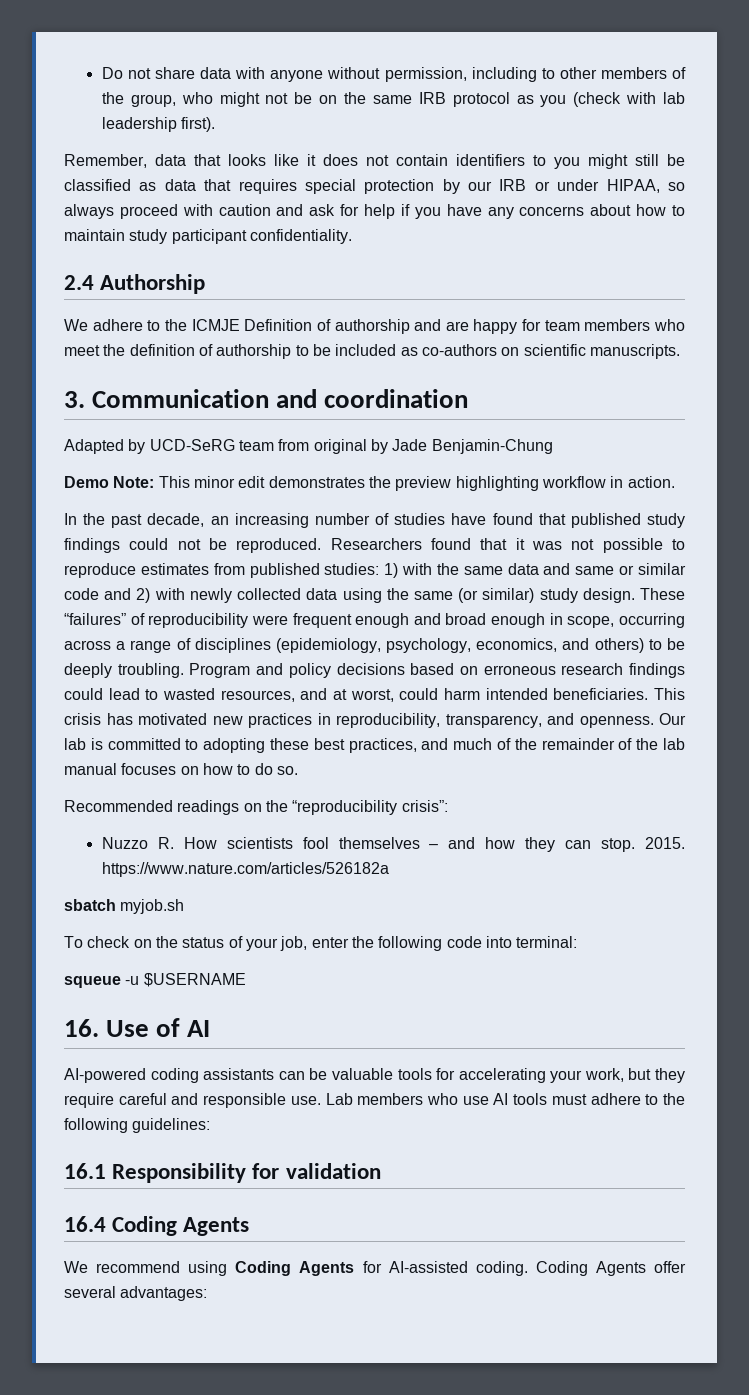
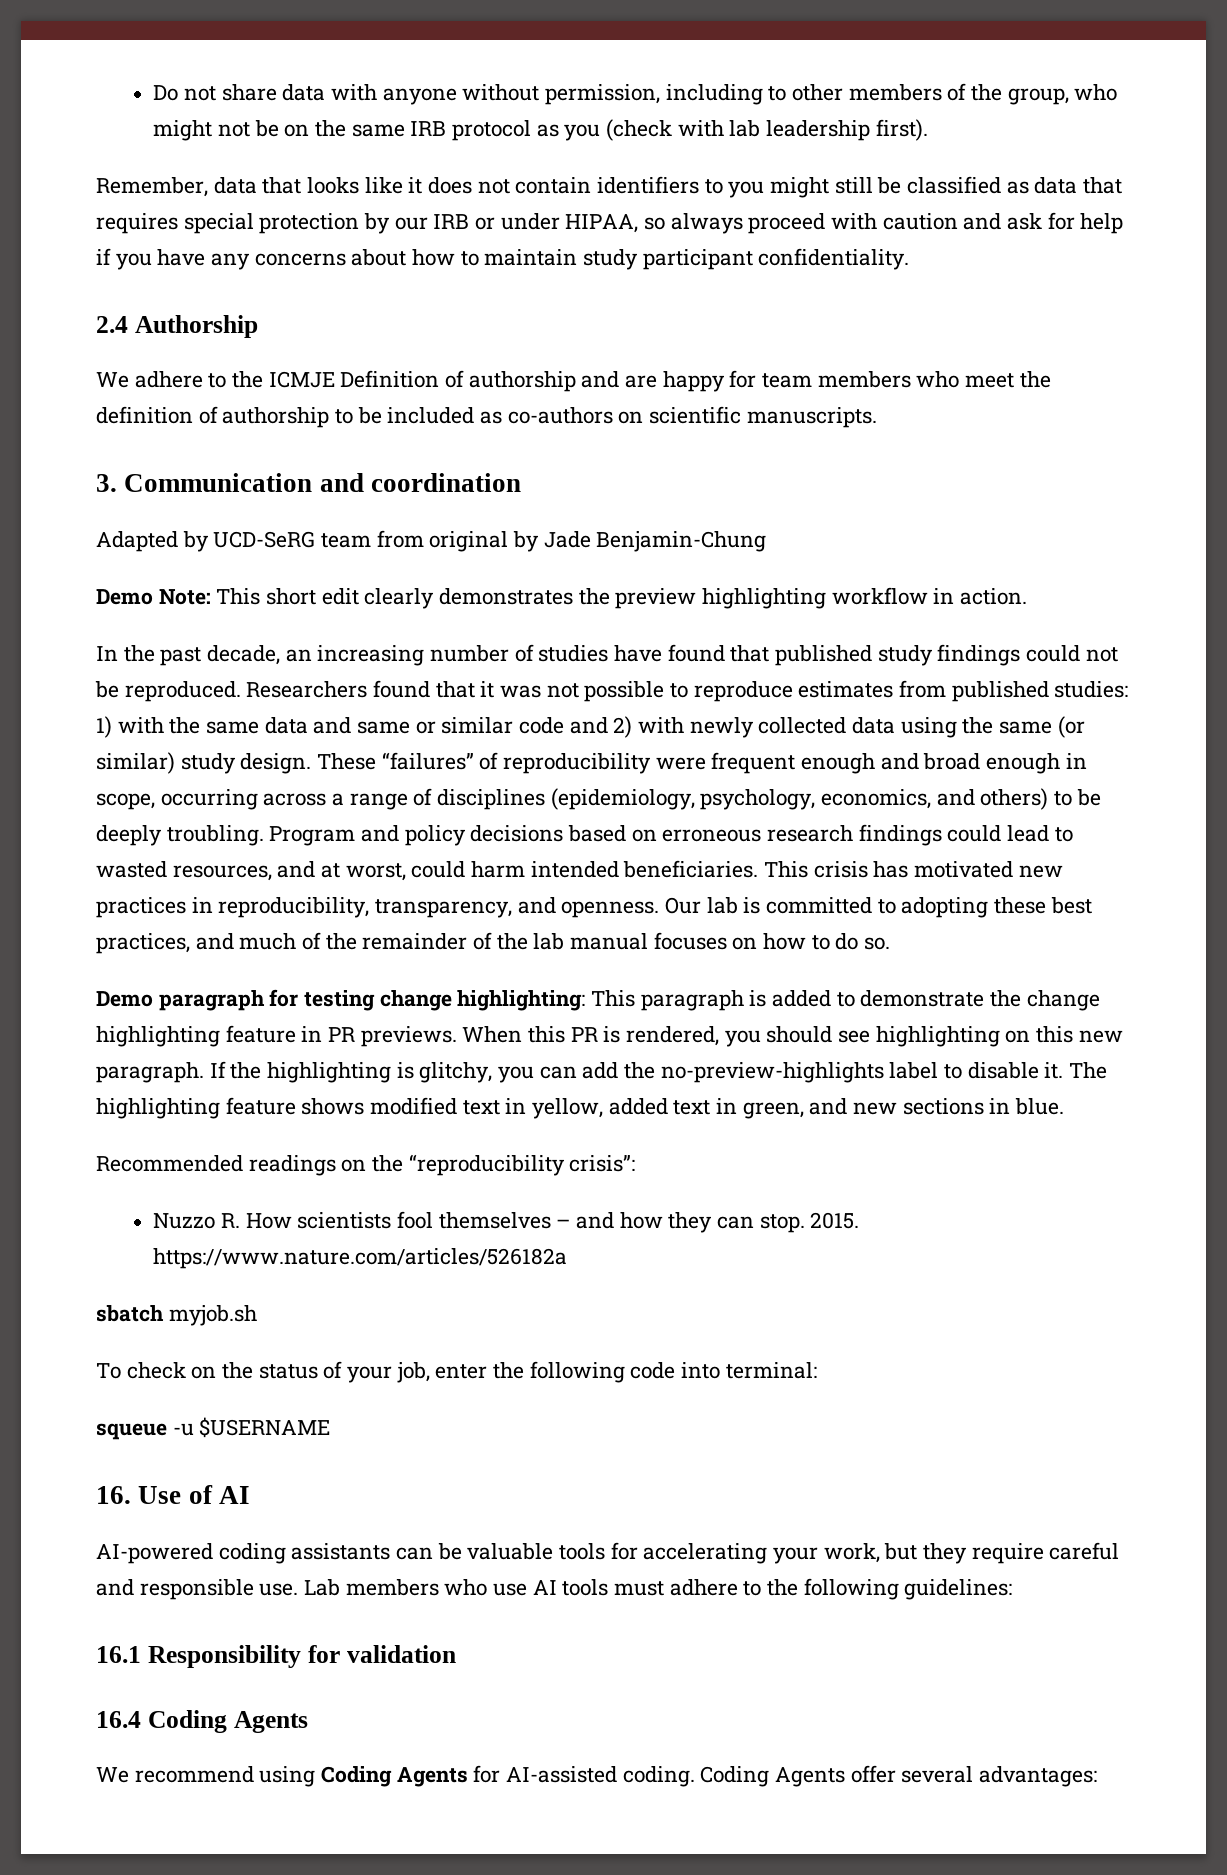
[193,476,266,488] minor edit -> [266,588,435,609] short edit clearly
(298, 770) none -> [96,989,1100,1011] [96,1025,1123,1047] [96,1061,1108,1083] [96,1097,1065,1119] // Demo paragraph for testing change highlighting: This paragraph is added to demonstrate the change highlighting feature in PR previews. When this PR is rendered, you should see highlighting on this new paragraph. If the highlighting is glitchy, you can add the no-preview-highlights label to disable it. The highlighting feature shows modified text in yellow, added text in green, and new sections in blue.

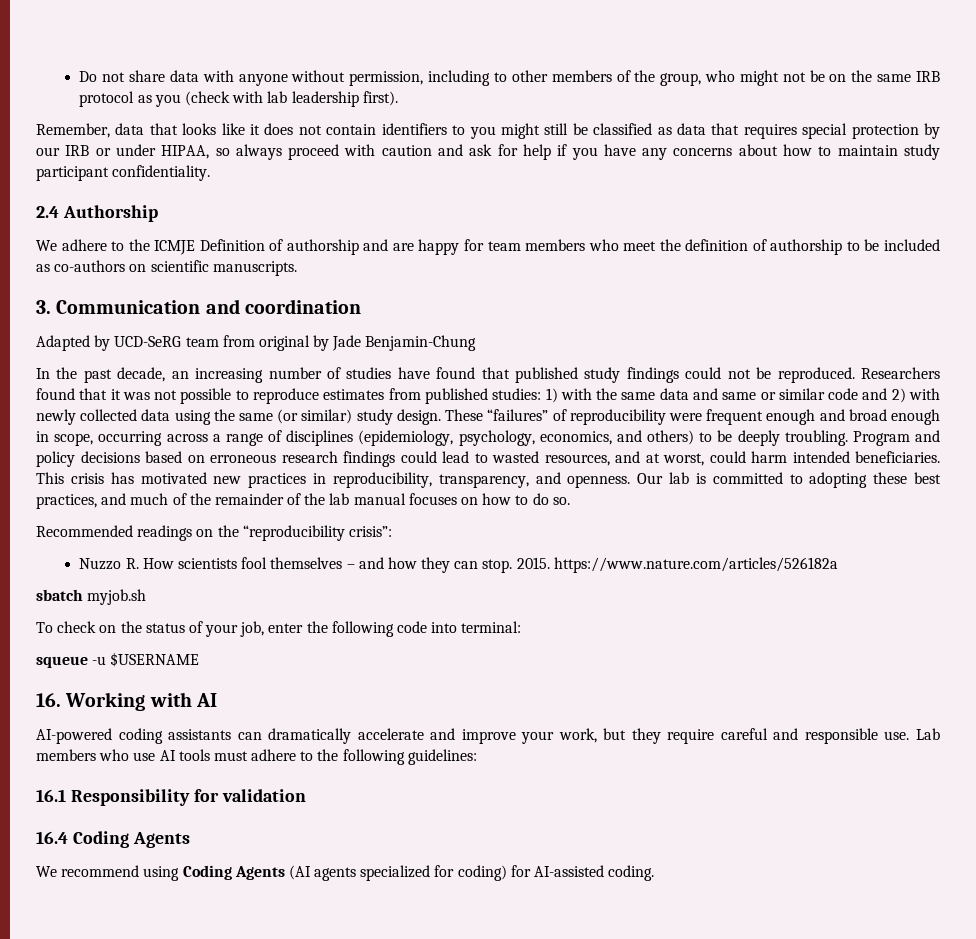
[96,587,1028,609] // Demo Note: This short edit clearly demonstrates the preview highlighting workflow in action. -> (477, 343) none
[96,989,1100,1011] [96,1025,1123,1047] [96,1061,1108,1083] [96,1097,1065,1119] // Demo paragraph for testing change highlighting: This paragraph is added to demonstrate the change highlighting feature in PR previews. When this PR is rendered, you should see highlighting on this new paragraph. If the highlighting is glitchy, you can add the no-preview-highlights label to disable it. The highlighting feature shows modified text in yellow, added text in green, and new sections in blue. -> (570, 501) none
[138,1485,213,1504] Use of -> [65,692,192,711] Working with
[437,1542,768,1564] be valuable tools for accelerating -> [268,728,516,744] dramatically accelerate and improve
[473,1765,1098,1787] for AI-assisted coding. Coding Agents offer several advantages: -> [288,865,655,881] (AI agents specialized for coding) for AI-assisted coding.

